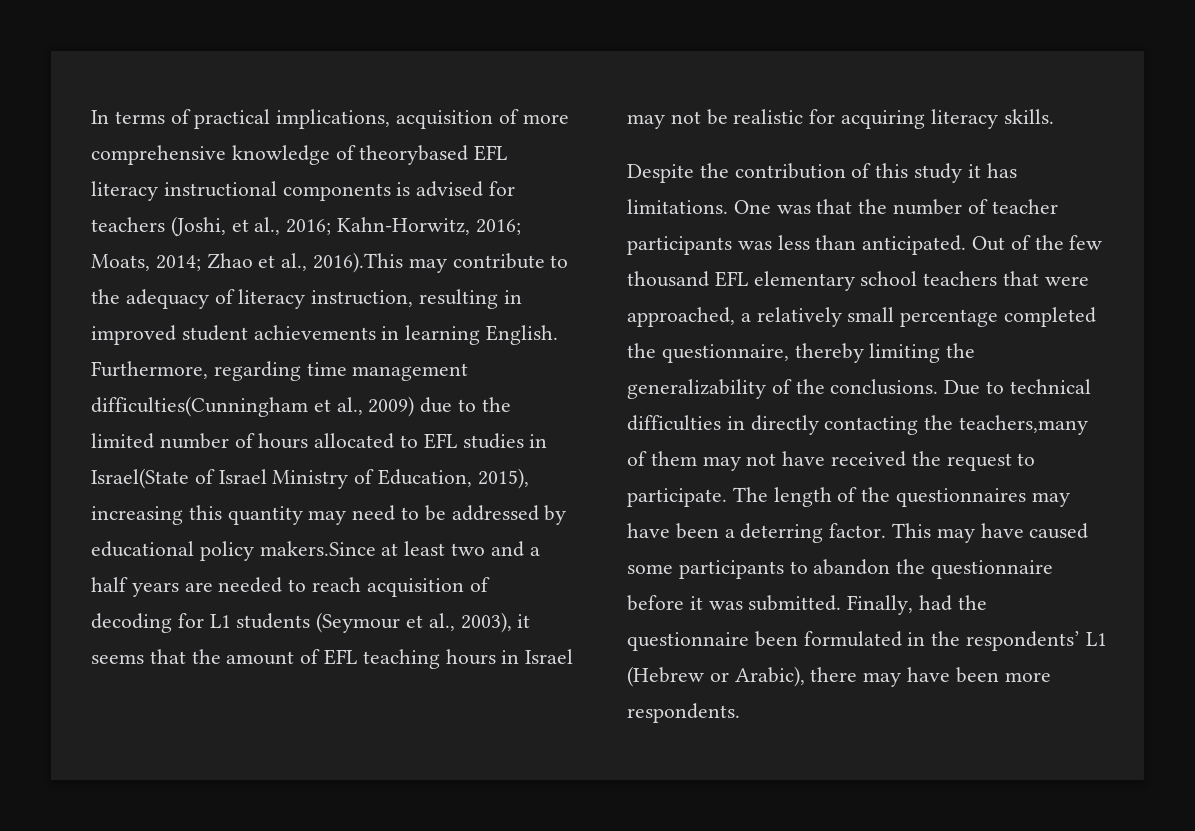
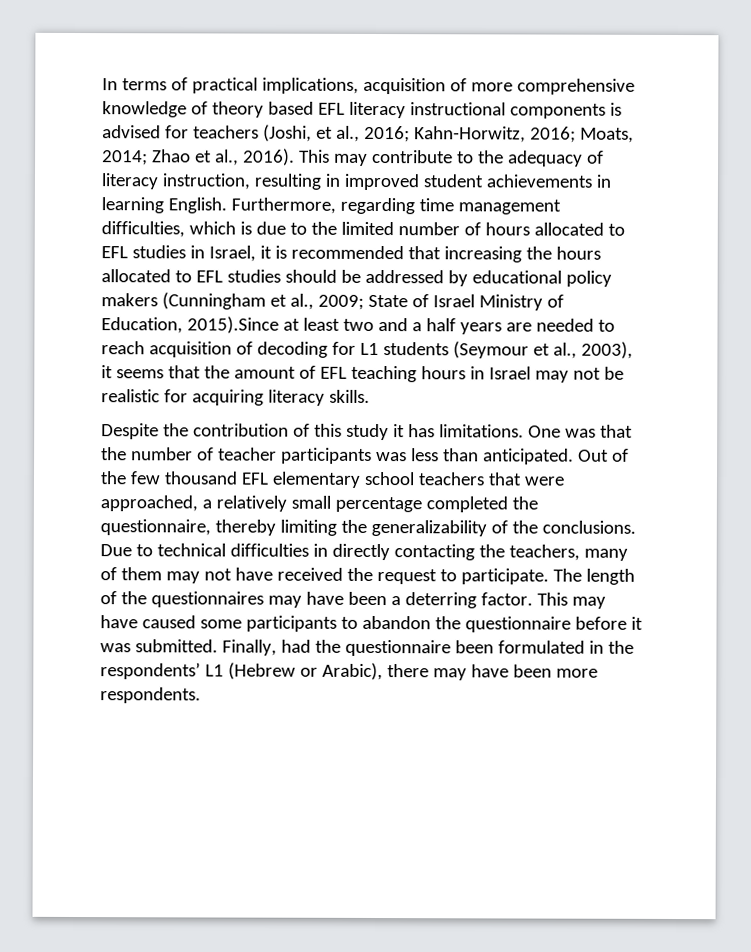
[359,145,469,165] theorybased -> [211,101,314,118] theory based
[313,252,404,273] 2016).This -> [242,148,330,166] 2016). This
[91,396,415,417] difficulties(Cunningham et al., 2009) -> [101,221,252,238] difficulties, which is
[91,468,189,489] Israel(State -> [208,245,601,263] [101,269,612,287] [101,292,408,310] Israel, it is recommended that increasing the hours allocated to EFL studies should be addressed by educational policy makers (Cunningham et al., 2009; State
[477,468,529,489] [91,505,567,525] [91,541,376,561] 2015), increasing this quantity may need to be addressed by educational policy makers.Since -> [186,316,279,334] 2015).Since
[959,415,1089,435] teachers,many -> [508,544,628,561] teachers, many

